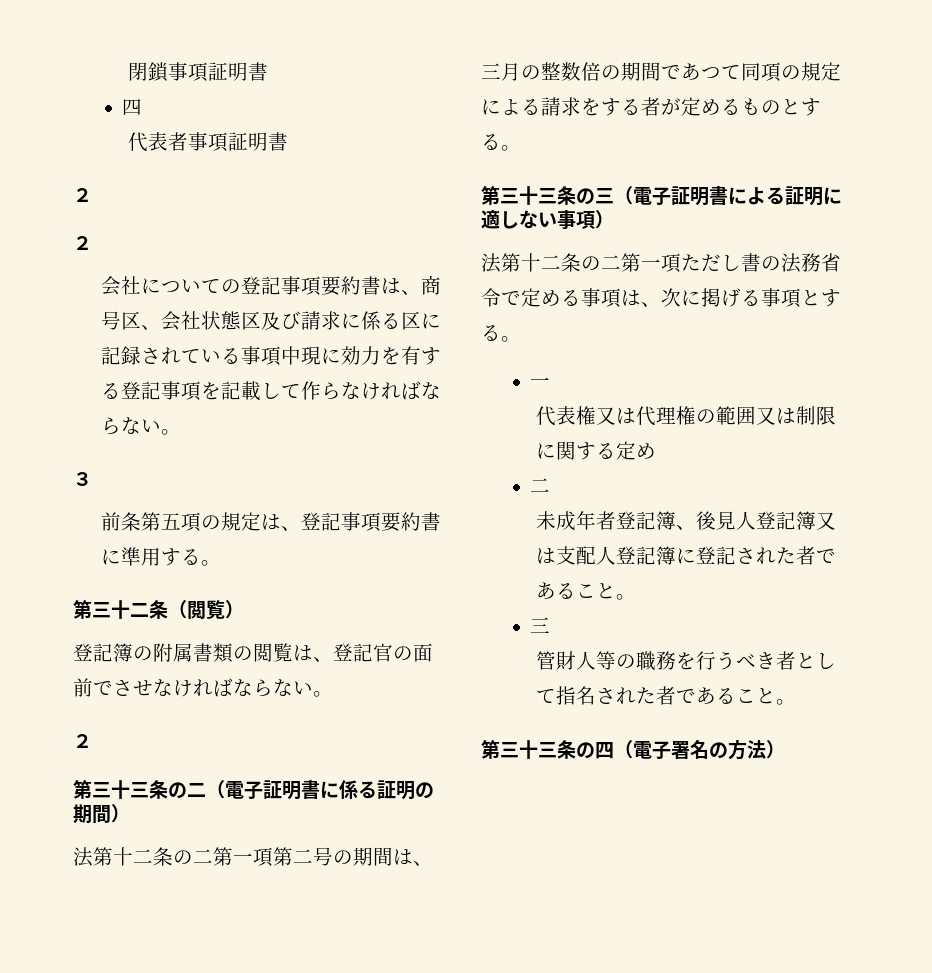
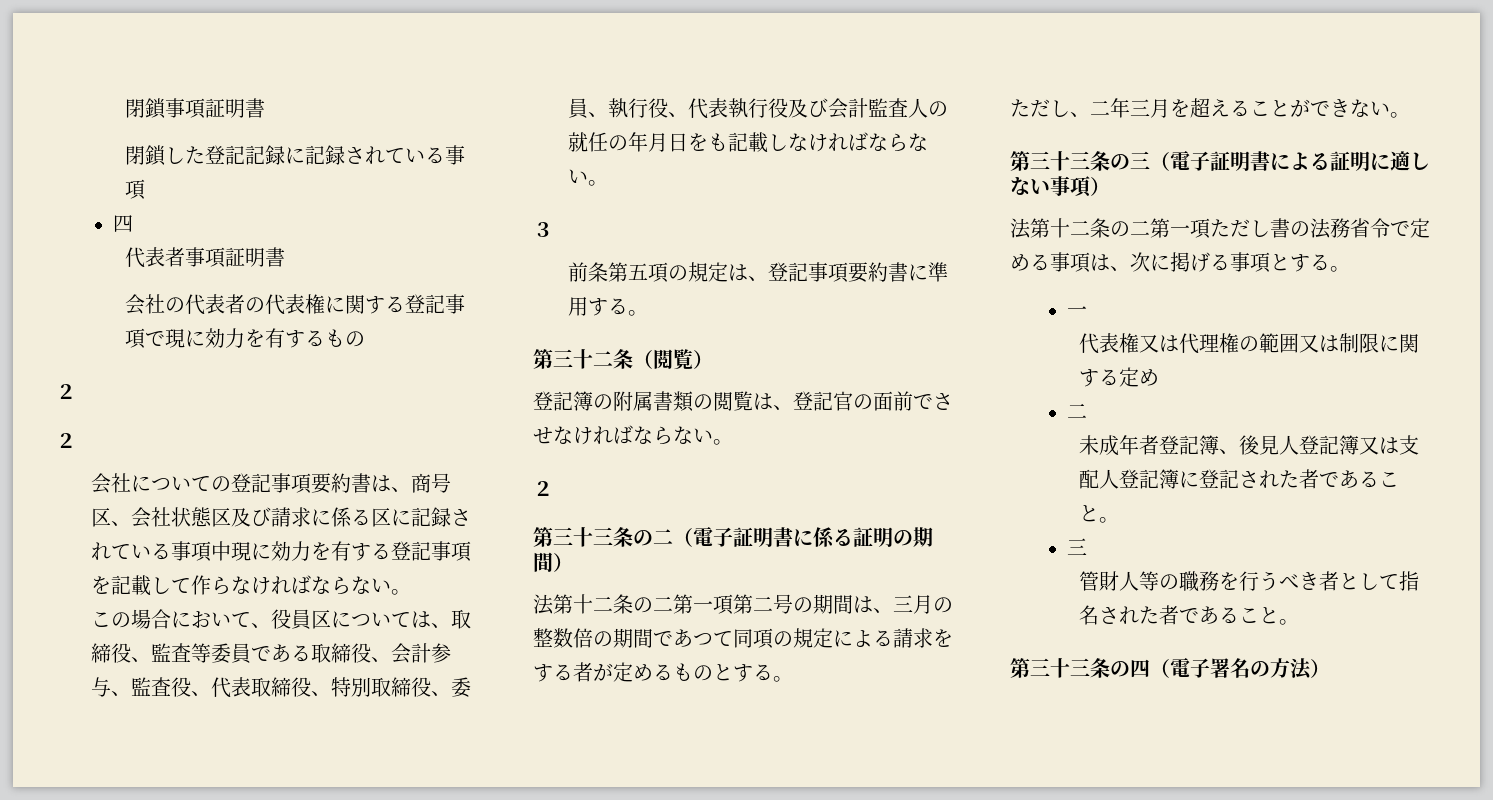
(269, 71) none -> [125,145,466,166] [125,179,146,200] // 閉鎖した登記記録に記録されている事項
(289, 141) none -> [125,294,466,315] [125,328,366,349] // 会社の代表者の代表権に関する登記事項で現に効力を有するもの
(181, 432) none -> [90,609,471,629] [90,643,451,664] [90,677,471,698] [567,98,948,119] [567,132,928,153] [567,169,608,186] // この場合において、役員区については、取締役、監査等委員である取締役、会計参与、監査役、代表取締役、特別取締役、委員、執行役、代表執行役及び会計監査人の就任の年月日をも記載しなければならない。
(521, 148) none -> [1010,98,1410,118] // ただし、二年三月を超えることができない。

